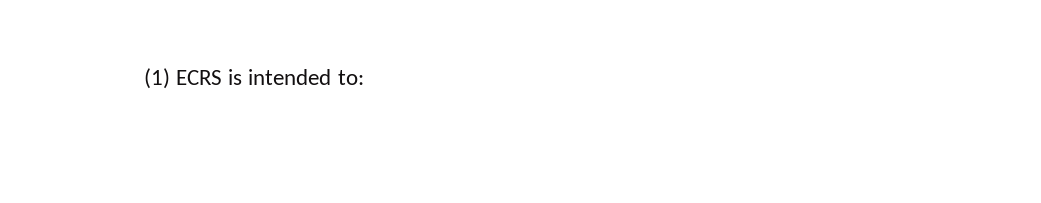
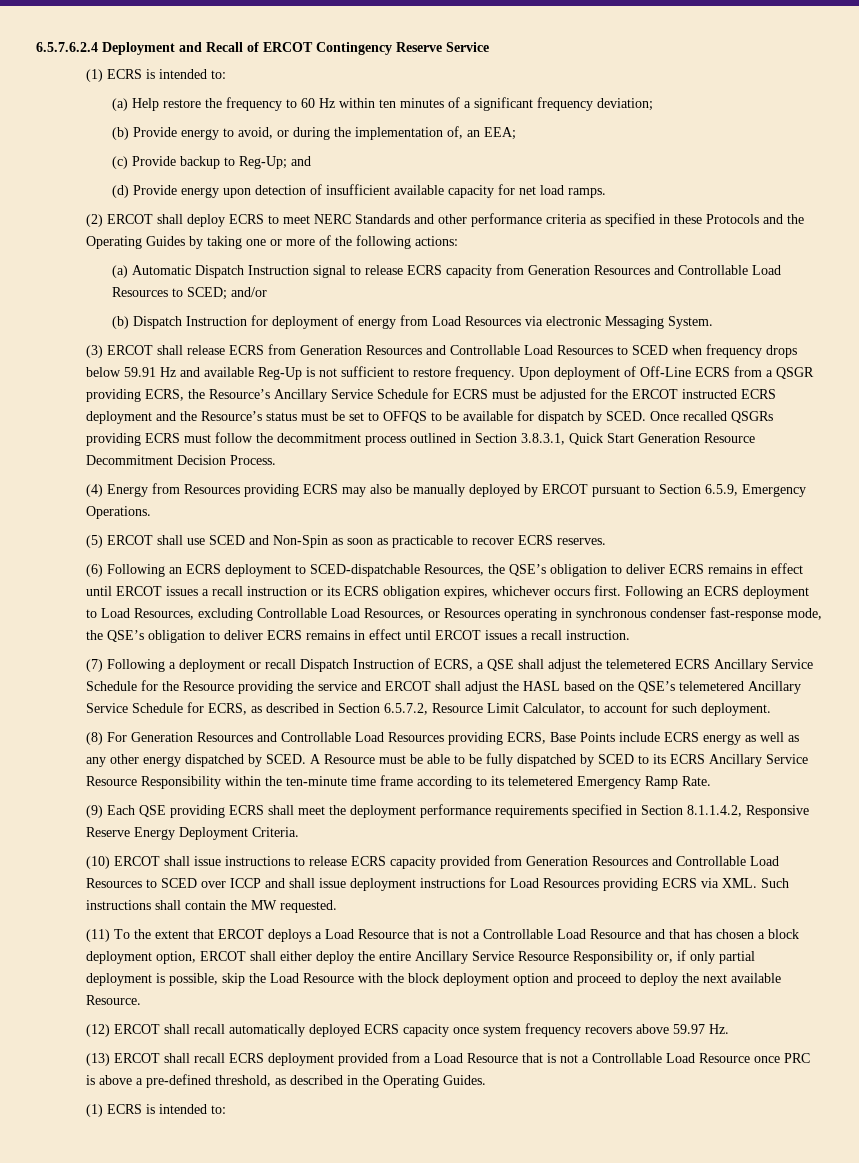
[143,68,364,89] (1) ECRS is intended to: -> [36,42,489,55] [86,69,227,82] [111,97,653,111] [111,126,516,140] [111,156,311,169] [111,184,606,198] [86,213,805,227] [86,235,459,249] [111,264,781,278] [111,287,267,300] [111,315,713,329] [86,344,798,358] [86,366,815,380] [86,388,777,402] [86,410,774,424] [86,432,756,446] [86,455,277,465] [86,483,807,497] [86,506,152,519] [86,535,607,548] [86,563,804,577] [86,585,810,599] [86,607,823,621] [86,629,631,643] [86,658,814,672] [86,680,802,694] [86,702,772,716] [86,732,800,745] [86,753,809,767] [86,775,712,789] [86,804,810,818] [86,827,300,840] [86,855,780,869] [86,877,790,891] [86,900,338,913] [86,929,800,942] [86,950,756,964] [86,973,782,986] [86,995,142,1005] [86,1023,730,1037] [86,1052,811,1066] [86,1074,487,1088] [86,1104,227,1117] 6.5.7.6.2.4 Deployment and Recall of ERCOT Contingency Reserve Service // (1) ECRS is intended to: // (a) Help restore the frequency to 60 Hz within ten minutes of a significant frequency deviation; // (b) Provide energy to avoid, or during the implementation of, an EEA; // (c) Provide backup to Reg-Up; and // (d) Provide energy upon detection of insufficient available capacity for net load ramps. // (2) ERCOT shall deploy ECRS to meet NERC Standards and other performance criteria as specified in these Protocols and the Operating Guides by taking one or more of the following actions: // (a) Automatic Dispatch Instruction signal to release ECRS capacity from Generation Resources and Controllable Load Resources to SCED; and/or // (b) Dispatch Instruction for deployment of energy from Load Resources via electronic Messaging System. // (3) ERCOT shall release ECRS from Generation Resources and Controllable Load Resources to SCED when frequency drops below 59.91 Hz and available Reg-Up is not sufficient to restore frequency. Upon deployment of Off-Line ECRS from a QSGR providing ECRS, the Resource’s Ancillary Service Schedule for ECRS must be adjusted for the ERCOT instructed ECRS deployment and the Resource’s status must be set to OFFQS to be available for dispatch by SCED. Once recalled QSGRs providing ECRS must follow the decommitment process outlined in Section 3.8.3.1, Quick Start Generation Resource Decommitment Decision Process. // (4) Energy from Resources providing ECRS may also be manually deployed by ERCOT pursuant to Section 6.5.9, Emergency Operations. // (5) ERCOT shall use SCED and Non-Spin as soon as practicable to recover ECRS reserves. // (6) Following an ECRS deployment to SCED-dispatchable Resources, the QSE’s obligation to deliver ECRS remains in effect until ERCOT issues a recall instruction or its ECRS obligation expires, whichever occurs first. Following an ECRS deployment to Load Resources, excluding Controllable Load Resources, or Resources operating in synchronous condenser fast-response mode, the QSE’s obligation to deliver ECRS remains in effect until ERCOT issues a recall instruction. // (7) Following a deployment or recall Dispatch Instruction of ECRS, a QSE shall adjust the telemetered ECRS Ancillary Service Schedule for the Resource providing the service and ERCOT shall adjust the HASL based on the QSE’s telemetered Ancillary Service Schedule for ECRS, as described in Section 6.5.7.2, Resource Limit Calculator, to account for such deployment. // (8) For Generation Resources and Controllable Load Resources providing ECRS, Base Points include ECRS energy as well as any other energy dispatched by SCED. A Resource must be able to be fully dispatched by SCED to its ECRS Ancillary Service Resource Responsibility within the ten-minute time frame according to its telemetered Emergency Ramp Rate. // (9) Each QSE providing ECRS shall meet the deployment performance requirements specified in Section 8.1.1.4.2, Responsive Reserve Energy Deployment Criteria. // (10) ERCOT shall issue instructions to release ECRS capacity provided from Generation Resources and Controllable Load Resources to SCED over ICCP and shall issue deployment instructions for Load Resources providing ECRS via XML. Such instructions shall contain the MW requested. // (11) To the extent that ERCOT deploys a Load Resource that is not a Controllable Load Resource and that has chosen a block deployment option, ERCOT shall either deploy the entire Ancillary Service Resource Responsibility or, if only partial deployment is possible, skip the Load Resource with the block deployment option and proceed to deploy the next available Resource. // (12) ERCOT shall recall automatically deployed ECRS capacity once system frequency recovers above 59.97 Hz. // (13) ERCOT shall recall ECRS deployment provided from a Load Resource that is not a Controllable Load Resource once PRC is above a pre-defined threshold, as described in the Operating Guides. // (1) ECRS is intended to:

